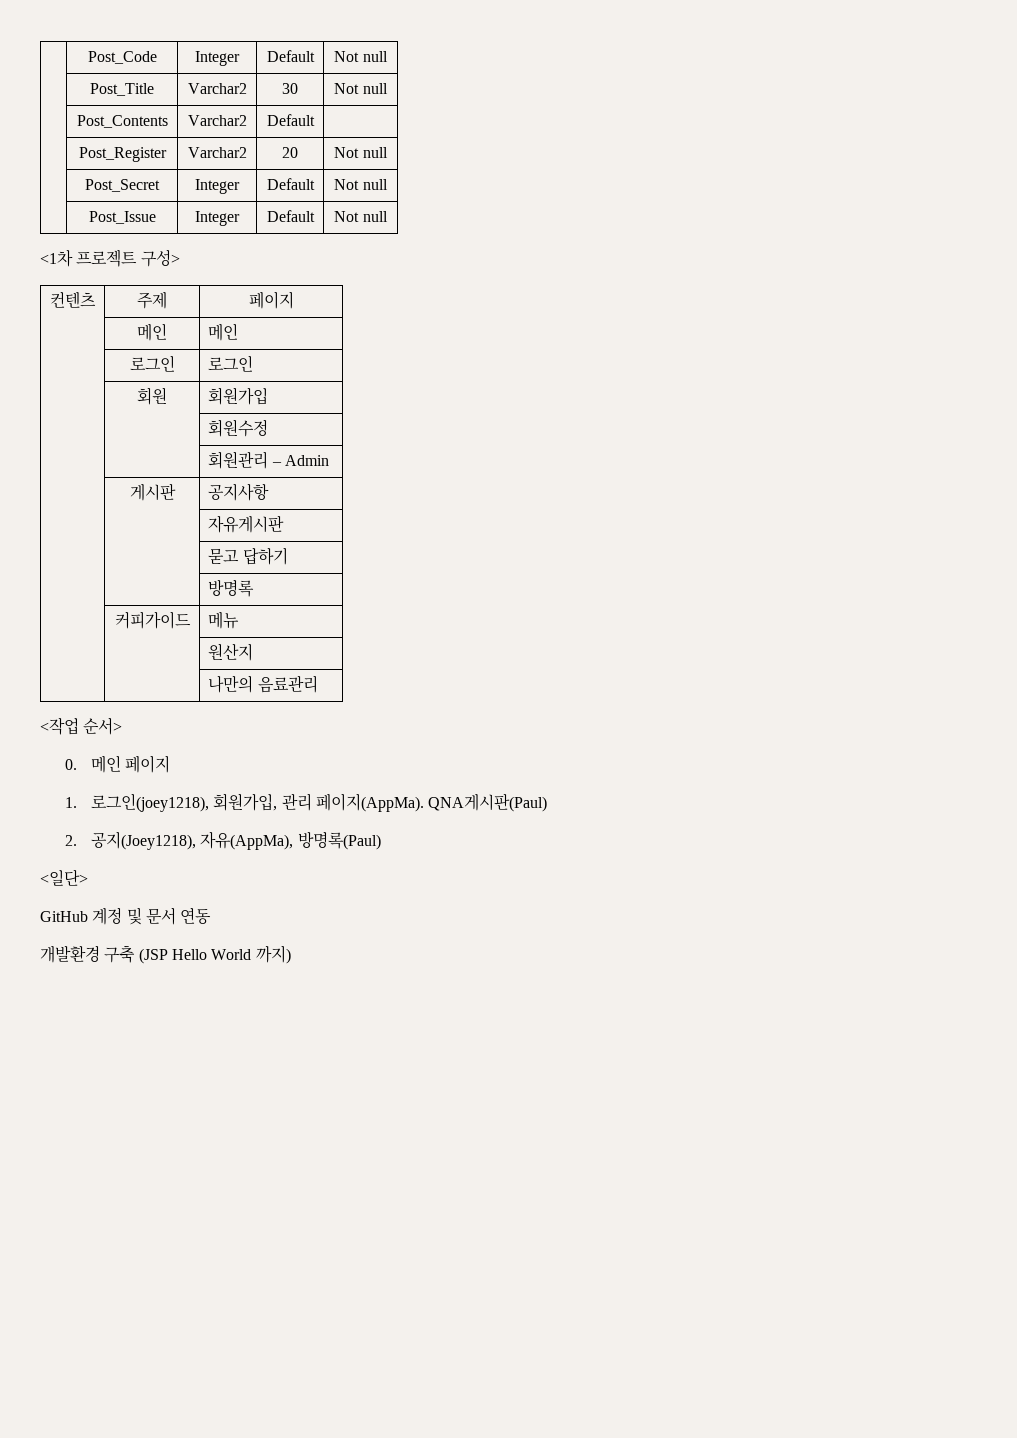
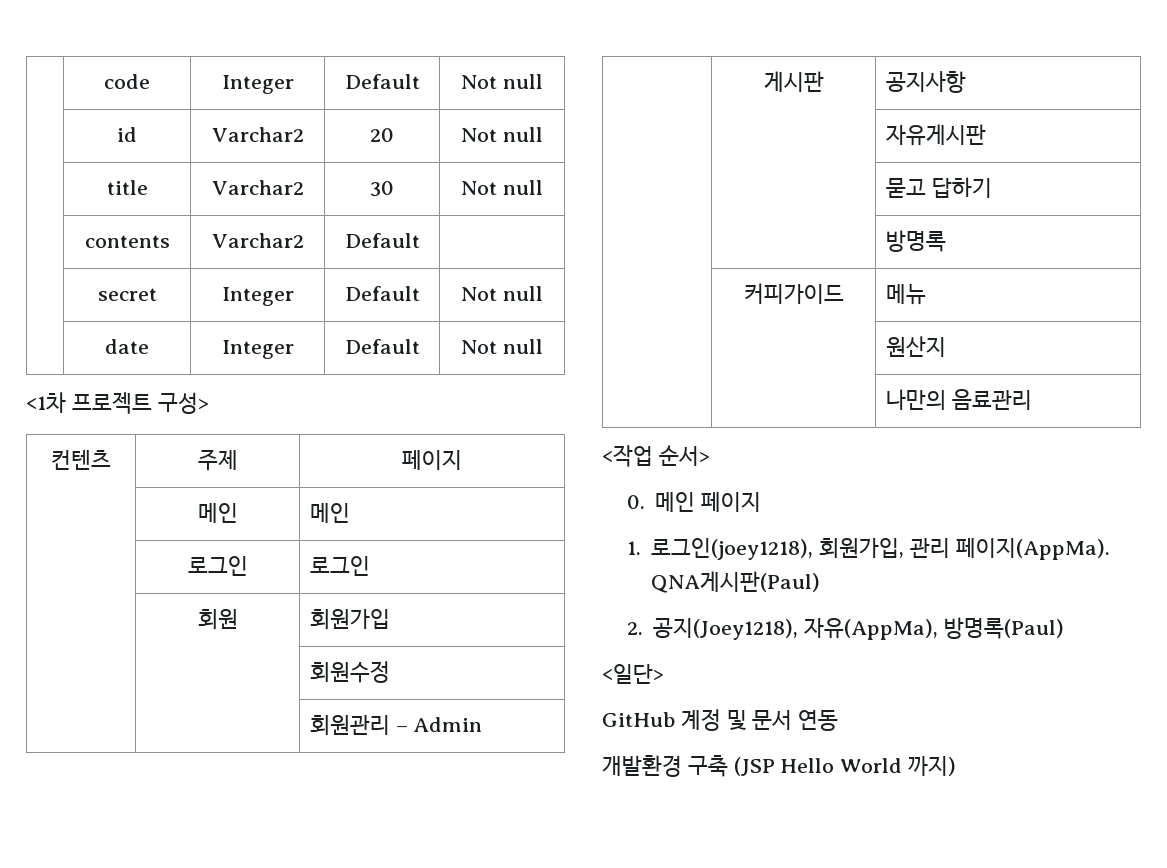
[87,51,157,64] [195,51,240,66] [266,50,315,62] [334,51,388,62] [90,83,154,96] | Post_Code | Integer | Default | Not null // | Post_Title -> [104,74,150,89] [221,75,294,94] [344,74,420,89] [461,74,543,89] [117,127,137,142] [211,127,304,142] [370,128,394,142] [461,127,543,142] [106,180,148,195] | code | Integer | Default | Not null // | id | Varchar2 | 20 | Not null // | title
[76,115,168,128] Post_Contents -> [84,235,170,248] contents
[78,147,167,162] [187,147,247,158] [282,147,298,158] [334,147,388,158] [85,179,160,192] [195,179,240,194] [266,178,315,190] [334,179,388,190] [88,211,156,224] Post_Register | Varchar2 | 20 | Not null // | Post_Secret | Integer | Default | Not null // | Post_Issue -> [97,288,157,301] [221,287,294,306] [344,286,420,301] [461,286,543,301] [105,339,149,354] secret | Integer | Default | Not null // | date

